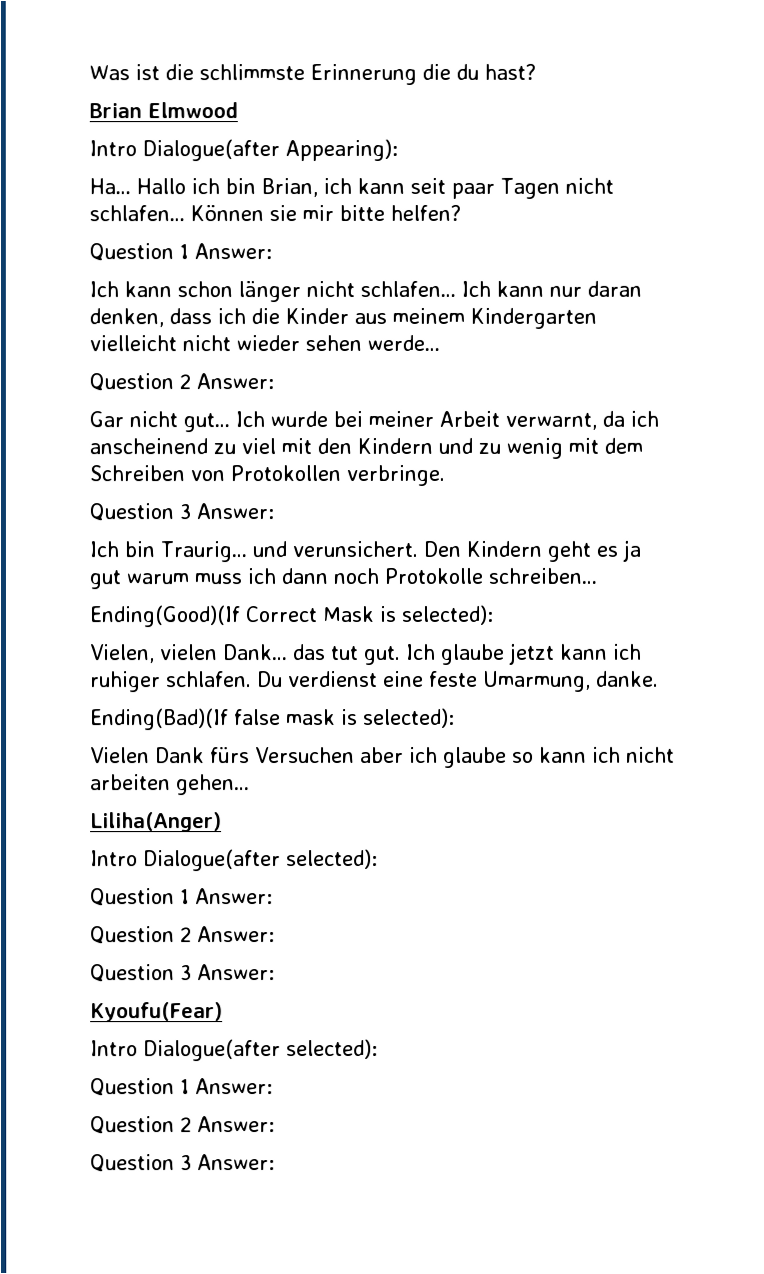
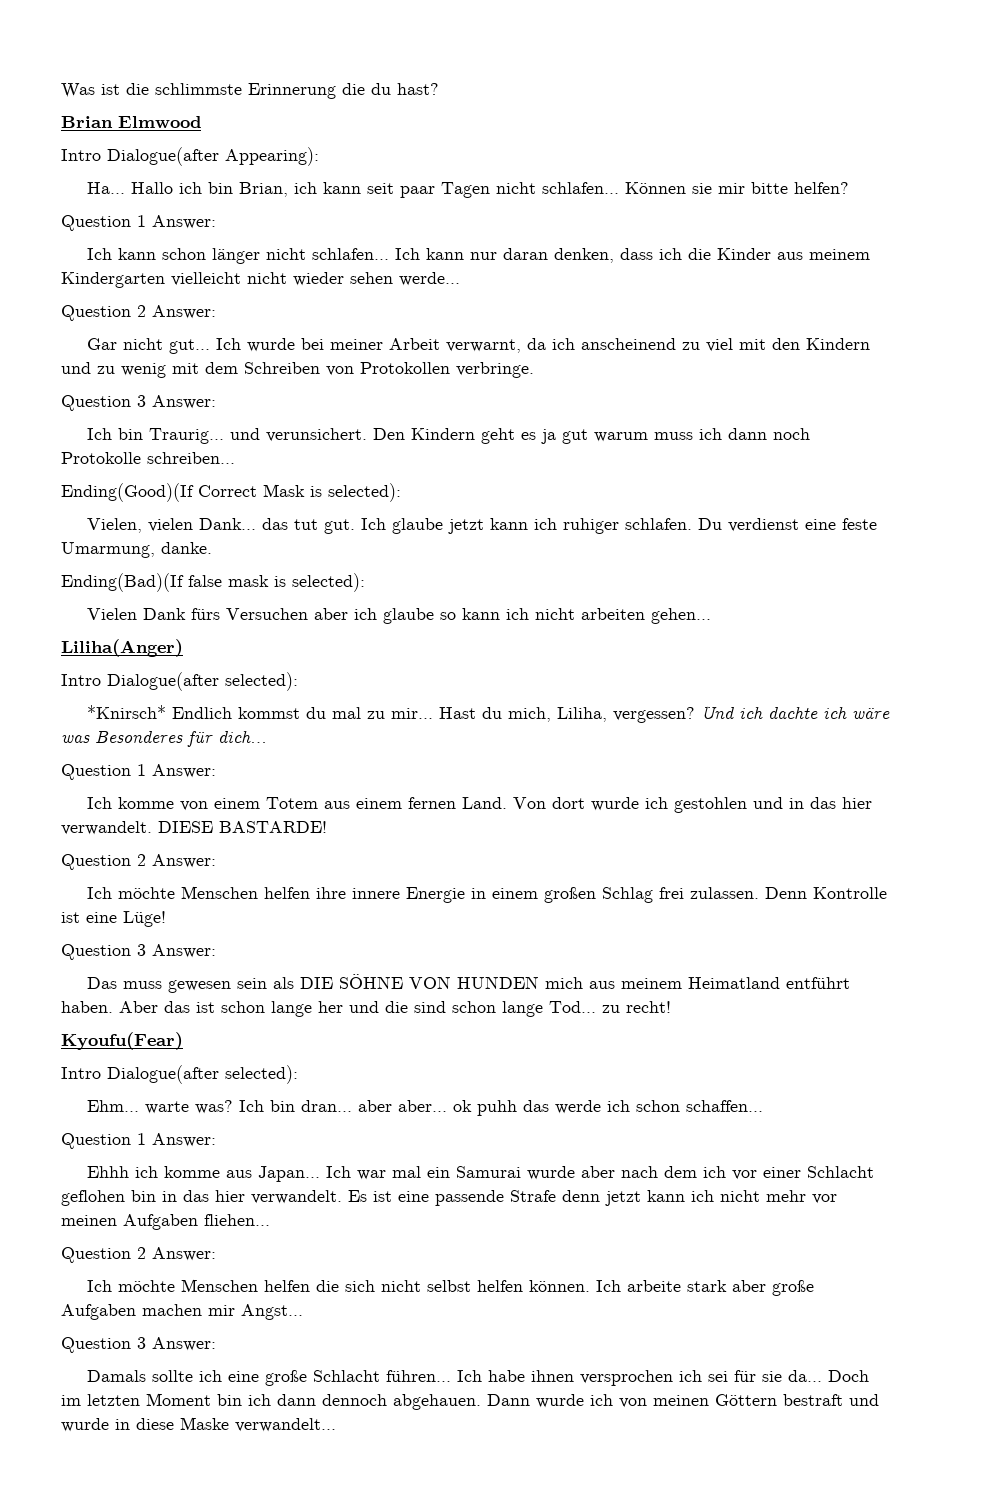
[90,888,273,907] [90,926,275,945] [90,964,275,983] [90,1002,223,1023] [90,1039,378,1062] [90,1078,273,1097] [90,1116,275,1135] [90,1154,275,1173] Question 1 Answer: // Question 2 Answer: // Question 3 Answer: // Kyoufu(Fear) // Intro Dialogue(after selected): // Question 1 Answer: // Question 2 Answer: // Question 3 Answer: -> [86,705,890,723] [61,730,267,747] [61,764,216,780] [86,797,872,813] [61,821,327,835] [61,854,216,870] [86,886,887,903] [61,911,166,927] [61,944,216,960] [86,974,850,993] [61,1001,671,1017] [61,1032,183,1050] [61,1065,298,1084] [86,1100,763,1116] [61,1133,216,1149] [86,1166,874,1182] [61,1190,837,1206] [61,1214,270,1230] [61,1247,216,1263] [86,1279,814,1296] [61,1304,303,1320] [61,1337,216,1353] [86,1370,869,1386] [61,1393,879,1410] [61,1417,336,1432] *Knirsch* Endlich kommst du mal zu mir… Hast du mich, Liliha, vergessen? Und ich dachte ich wäre was Besonderes für dich… // Question 1 Answer: // Ich komme von einem Totem aus einem fernen Land. Von dort wurde ich gestohlen und in das hier verwandelt. DIESE BASTARDE! // Question 2 Answer: // Ich möchte Menschen helfen ihre innere Energie in einem großen Schlag frei zulassen. Denn Kontrolle ist eine Lüge! // Question 3 Answer: // Das muss gewesen sein als DIE SÖHNE VON HUNDEN mich aus meinem Heimatland entführt haben. Aber das ist schon lange her und die sind schon lange Tod… zu recht! // Kyoufu(Fear) // Intro Dialogue(after selected): // Ehm… warte was? Ich bin dran… aber aber… ok puhh das werde ich schon schaffen… // Question 1 Answer: // Ehhh ich komme aus Japan… Ich war mal ein Samurai wurde aber nach dem ich vor einer Schlacht geflohen bin in das hier verwandelt. Es ist eine passende Strafe denn jetzt kann ich nicht mehr vor meinen Aufgaben fliehen… // Question 2 Answer: // Ich möchte Menschen helfen die sich nicht selbst helfen können. Ich arbeite stark aber große Aufgaben machen mir Angst… // Question 3 Answer: // Damals sollte ich eine große Schlacht führen… Ich habe ihnen versprochen ich sei für sie da… Doch im letzten Moment bin ich dann dennoch abgehauen. Dann wurde ich von meinen Göttern bestraft und wurde in diese Maske verwandelt…

